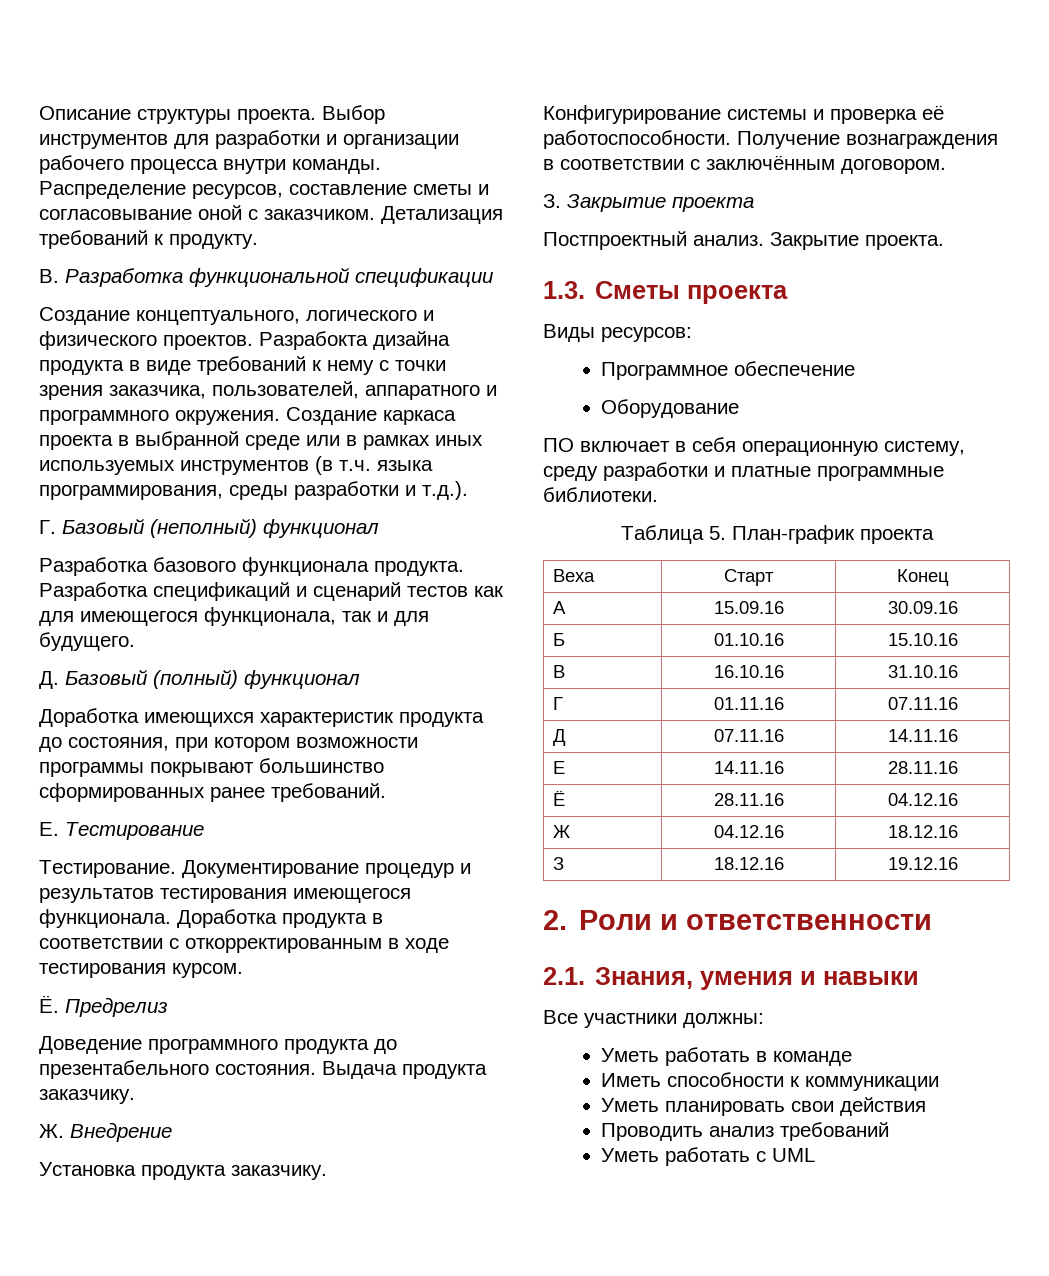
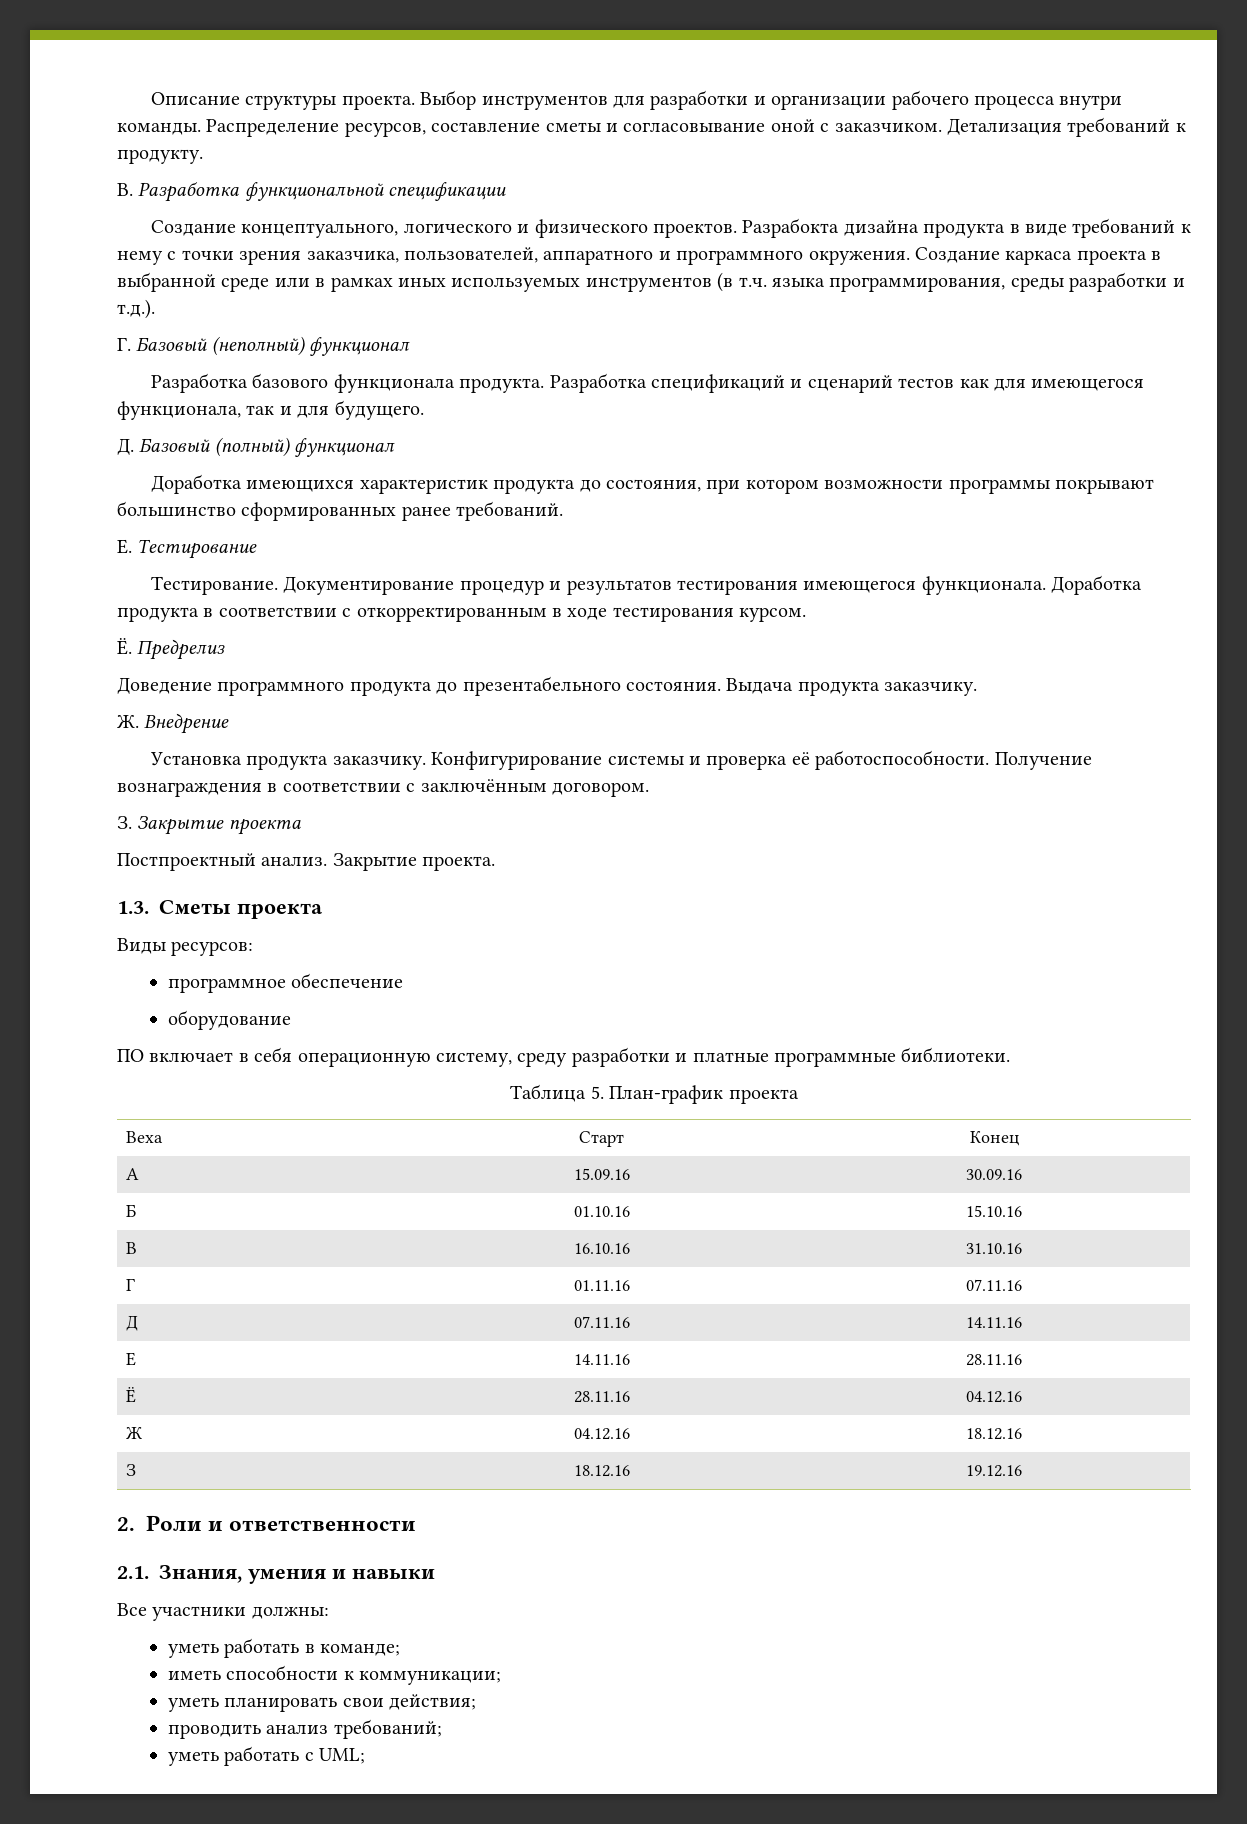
[601,362,729,380] Программное -> [167,978,286,993] программное
[601,399,740,418] Оборудование -> [167,1010,291,1030] оборудование
[601,1048,660,1062] Уметь -> [167,1643,219,1658] уметь
[773,1051,853,1066] [601,1072,940,1091] [601,1097,927,1116] [601,1122,890,1141] [601,1148,660,1162] команде // Иметь способности к коммуникации // Уметь планировать свои действия // Проводить анализ требований // Уметь -> [320,1643,401,1656] [167,1665,502,1685] [167,1694,477,1712] [167,1719,442,1739] [167,1751,219,1766] команде; // иметь способности к коммуникации; // уметь планировать свои действия; // проводить анализ требований; // уметь
[772,1148,816,1162] UML -> [319,1748,366,1764] UML;

